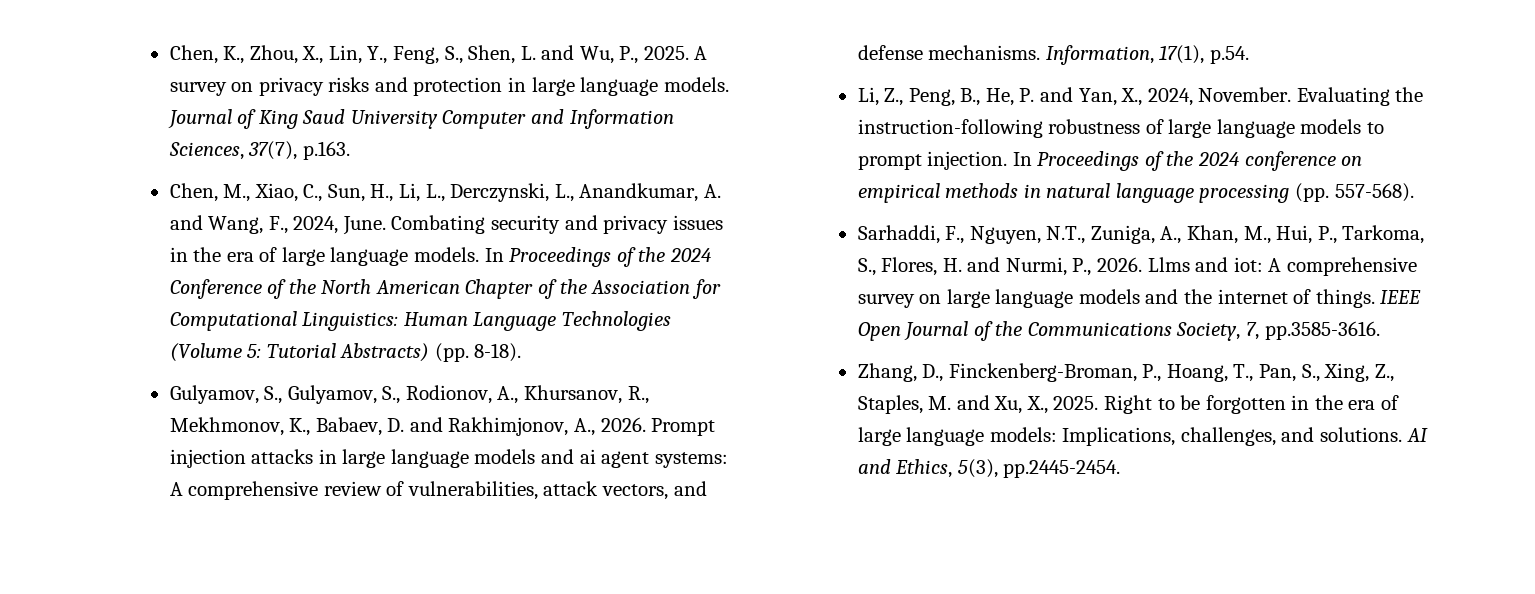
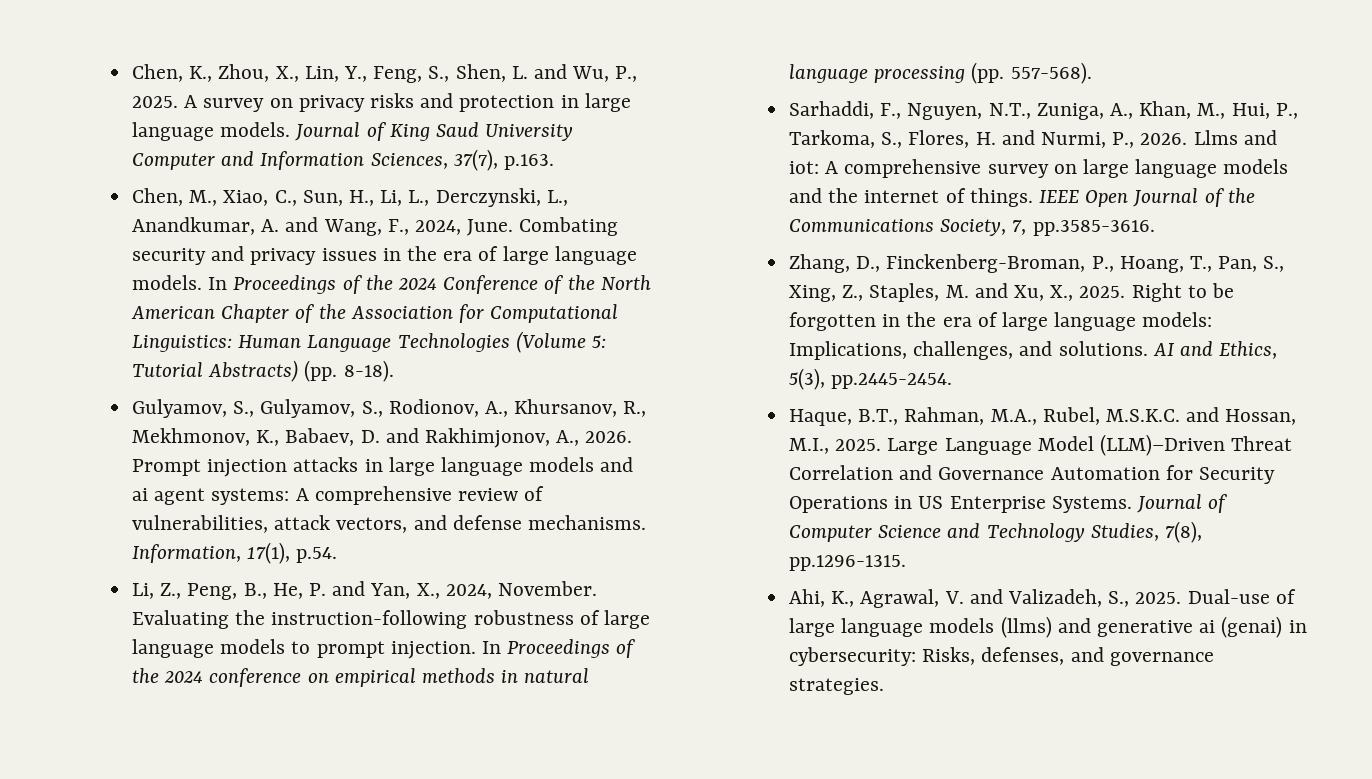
(1121, 469) none -> [788,407,1297,426] [788,434,1293,456] [788,465,1275,484] [788,494,1228,513] [788,521,1202,543] [788,555,906,571] [788,589,1296,608] [788,616,1307,638] [788,647,1214,666] [788,678,884,695] // Haque, B.T., Rahman, M.A., Rubel, M.S.K.C. and Hossan, M.I., 2025. Large Language Model (LLM)–Driven Threat Correlation and Governance Automation for Security Operations in US Enterprise Systems. Journal of Computer Science and Technology Studies, 7(8), pp.1296-1315. // Ahi, K., Agrawal, V. and Valizadeh, S., 2025. Dual-use of large language models (llms) and generative ai (genai) in cybersecurity: Risks, defenses, and governance strategies.

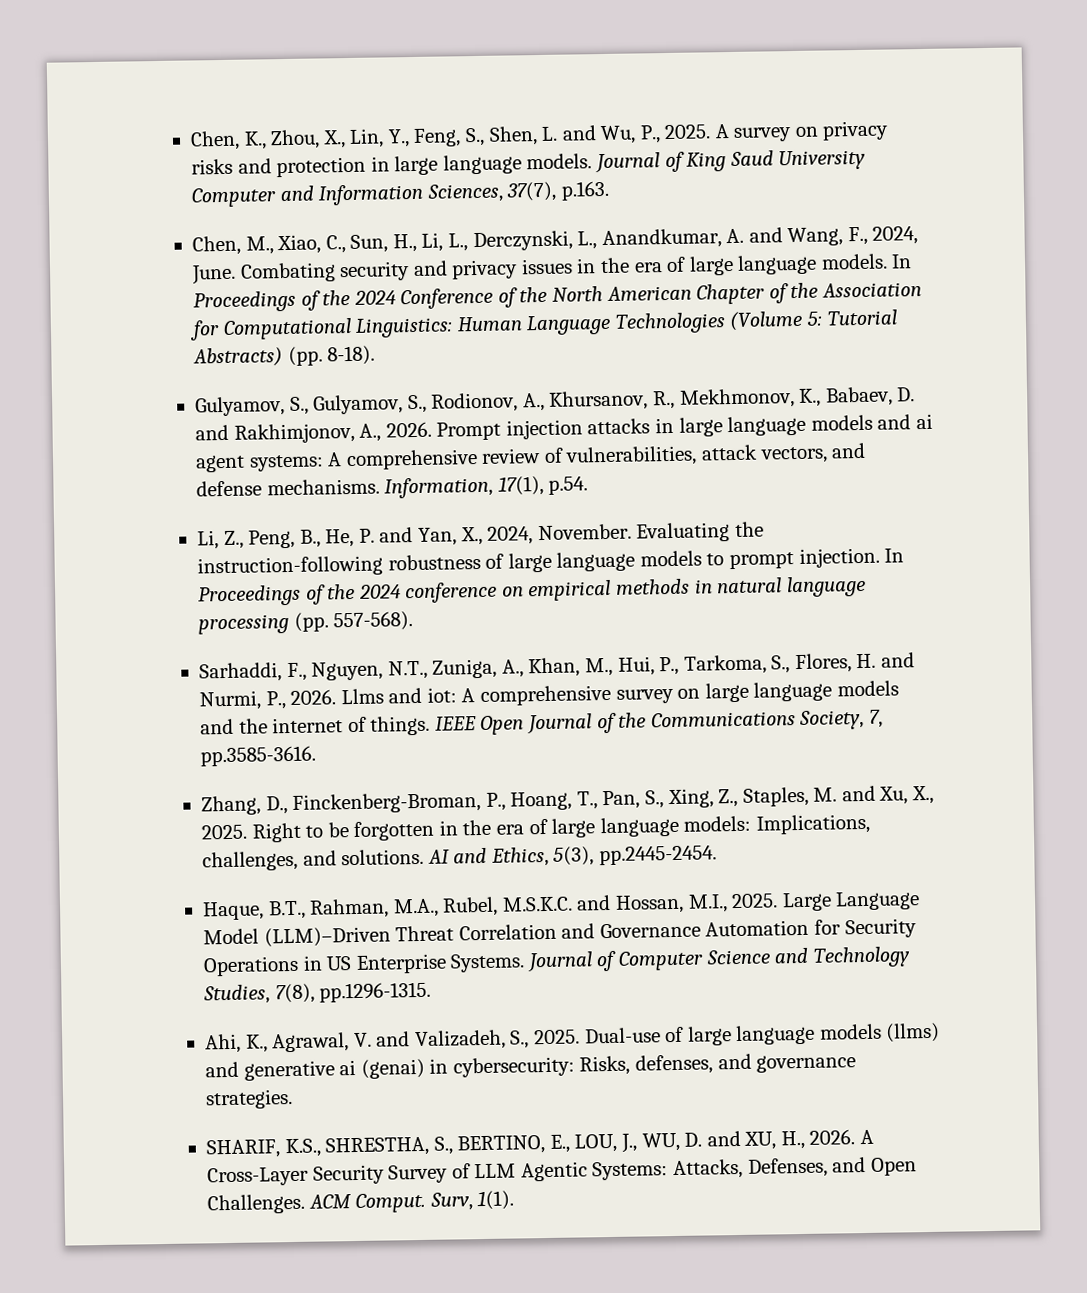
(884, 686) none -> [206,1129,874,1159] [207,1156,917,1187] [207,1190,515,1215] // SHARIF, K.S., SHRESTHA, S., BERTINO, E., LOU, J., WU, D. and XU, H., 2026. A Cross-Layer Security Survey of LLM Agentic Systems: Attacks, Defenses, and Open Challenges. ACM Comput. Surv, 1(1).

